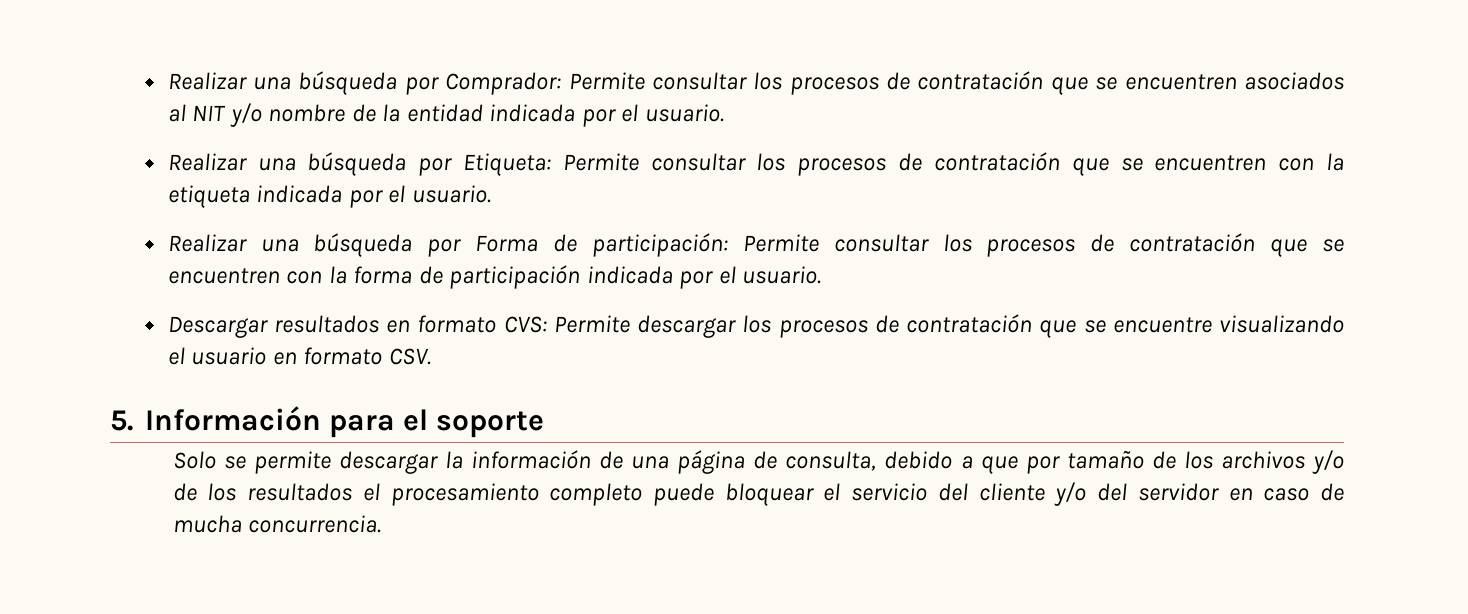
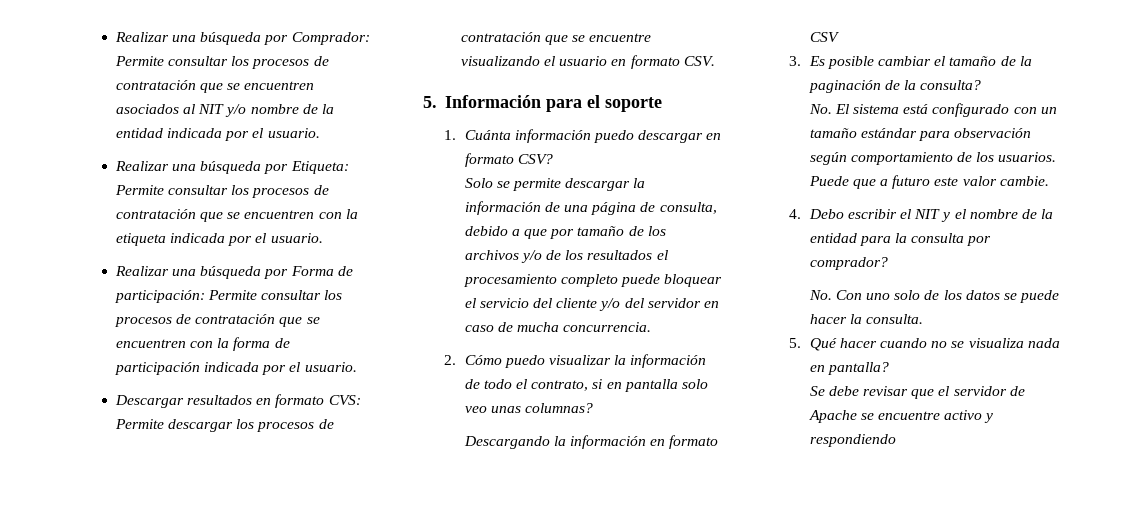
(545, 424) none -> [443,129,722,143] [464,153,553,167] // 1. Cuánta información puedo descargar en formato CSV?
(382, 524) none -> [443,354,707,368] [464,379,708,392] [464,403,594,413] [463,435,719,449] [809,32,839,42] [788,56,1032,69] [808,80,982,93] [808,103,1057,117] [809,128,1032,141] [809,152,1057,165] [808,175,1049,189] [788,209,1054,222] [809,233,992,246] [809,257,888,270] [808,290,1060,303] [809,314,924,324] [788,338,1060,351] [809,362,889,375] [809,386,1025,399] [808,410,994,423] [809,434,896,447] // 2. Cómo puedo visualizar la información de todo el contrato, si en pantalla solo veo unas columnas? // Descargando la información en formato CSV // 3. Es posible cambiar el tamaño de la paginación de la consulta? // No. El sistema está configurado con un tamaño estándar para observación según comportamiento de los usuarios. Puede que a futuro este valor cambie. // 4. Debo escribir el NIT y el nombre de la entidad para la consulta por comprador? // No. Con uno solo de los datos se puede hacer la consulta. // 5. Qué hacer cuando no se visualiza nada en pantalla? // Se debe revisar que el servidor de Apache se encuentre activo y respondiendo

